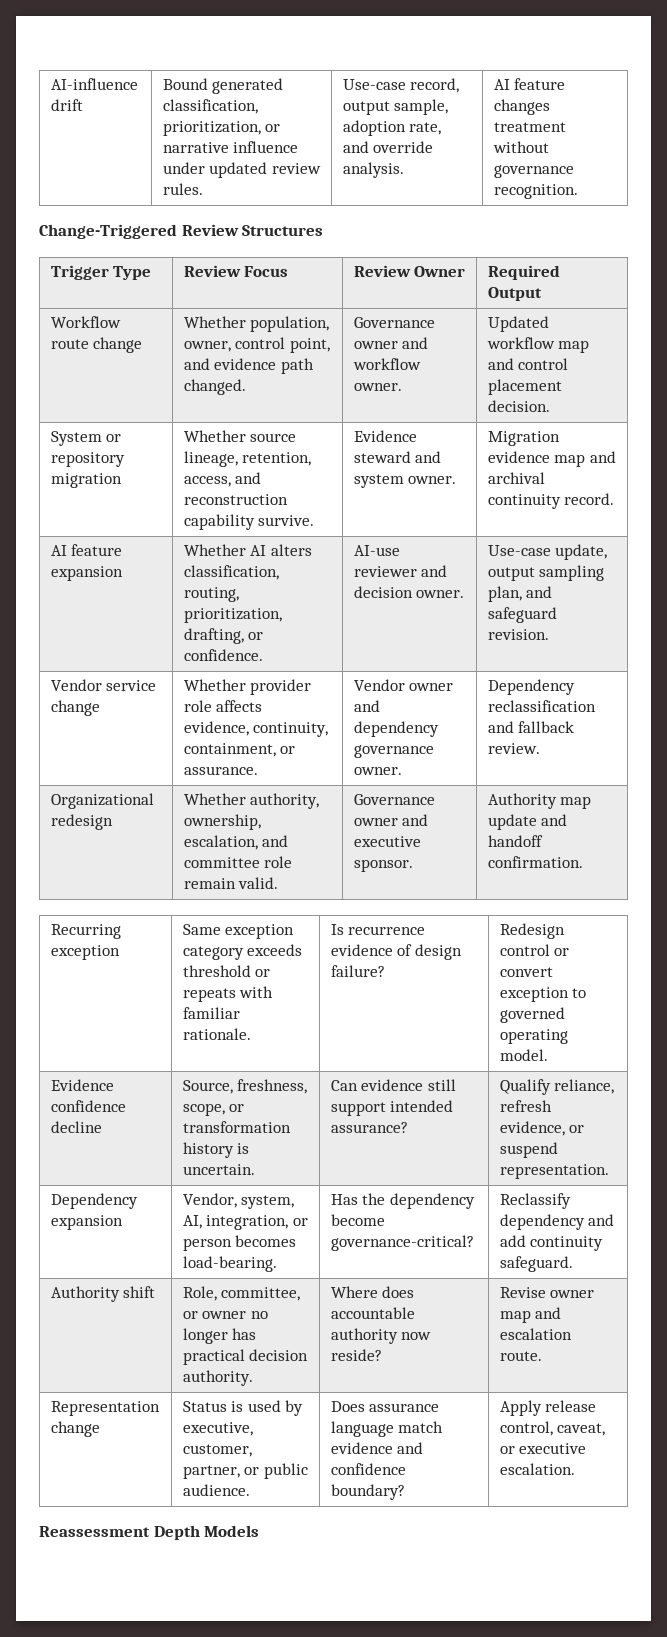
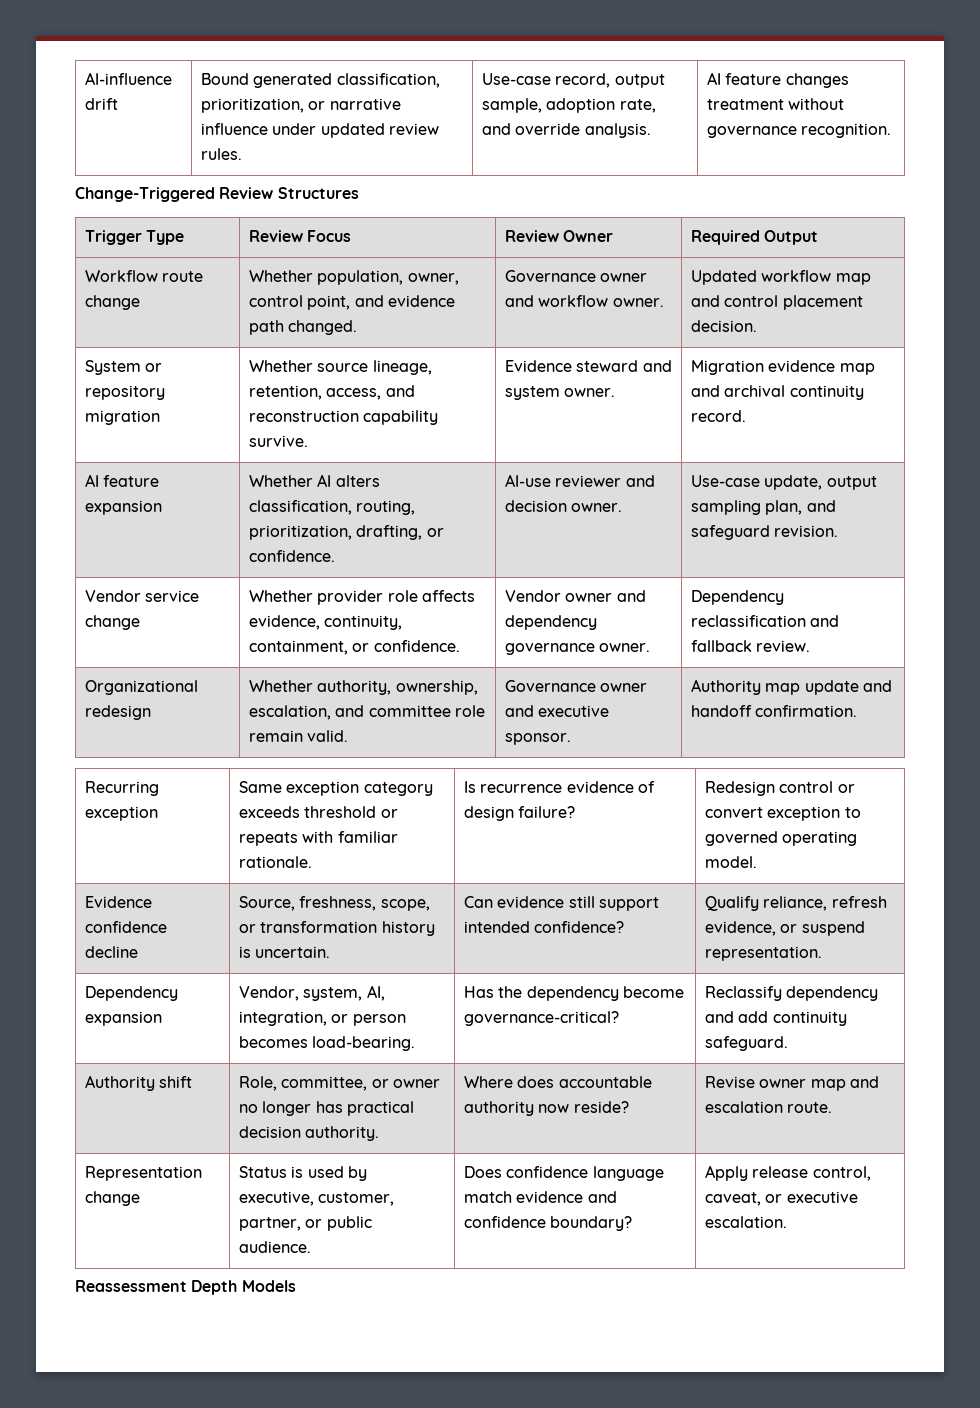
[183,766,258,775] assurance. -> [373,640,460,652] confidence.
[330,1122,408,1133] assurance? -> [534,921,625,933] confidence?
[369,1403,440,1412] assurance -> [506,1166,589,1178] confidence

